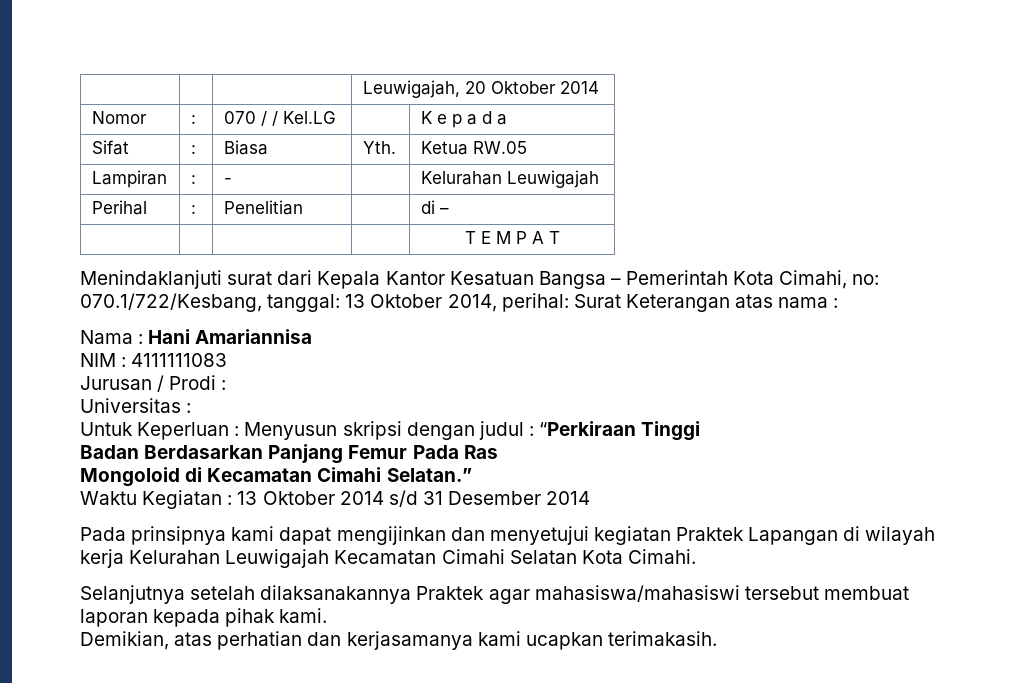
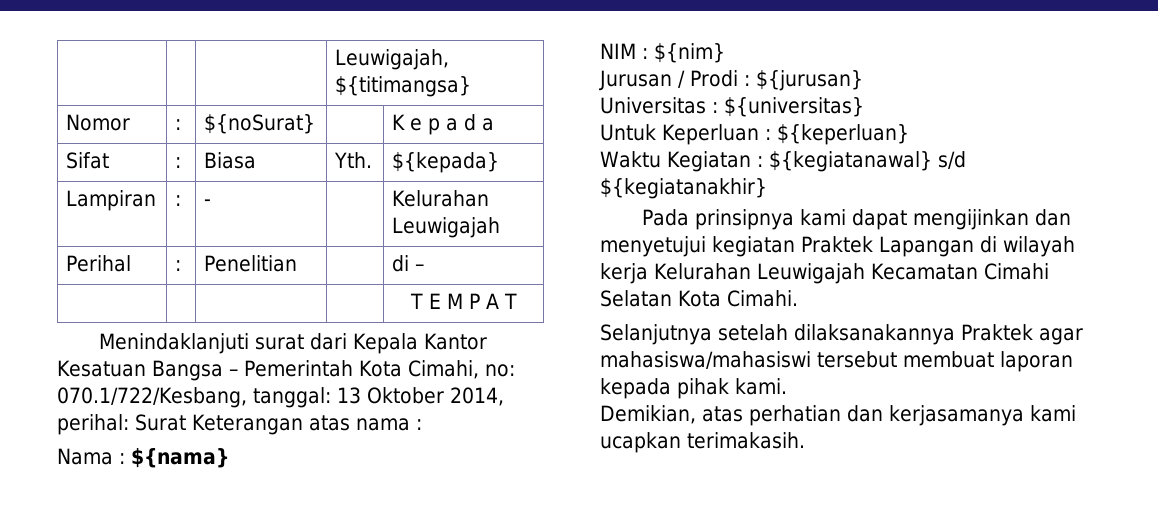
[464,81,599,94] 20 Oktober 2014 -> [335,76,472,97] ${titimangsa}
[223,111,336,126] 070 / / Kel.LG -> [204,114,316,134] ${noSurat}
[420,141,527,155] Ketua RW.05 -> [392,152,500,173] ${kepada}
[148,329,313,344] Hani Amariannisa -> [131,448,229,468] ${nama}
[131,353,228,367] 4111111083 -> [654,43,725,63] ${nim}
(227, 385) none -> [756,70,863,91] ${jurusan}
(192, 408) none -> [724,97,864,117] ${universitas}
[244,421,701,441] [80,444,498,464] [80,467,472,487] [80,490,591,509] Menyusun skripsi dengan judul : “Perkiraan Tinggi // Badan Berdasarkan Panjang Femur Pada Ras // Mongoloid di Kecamatan Cimahi Selatan.” // Waktu Kegiatan : 13 Oktober 2014 s/d 31 Desember 2014 -> [776,124,909,145] [600,151,966,172] [600,178,767,199] ${keperluan} // Waktu Kegiatan : ${kegiatanawal} s/d ${kegiatanakhir}

